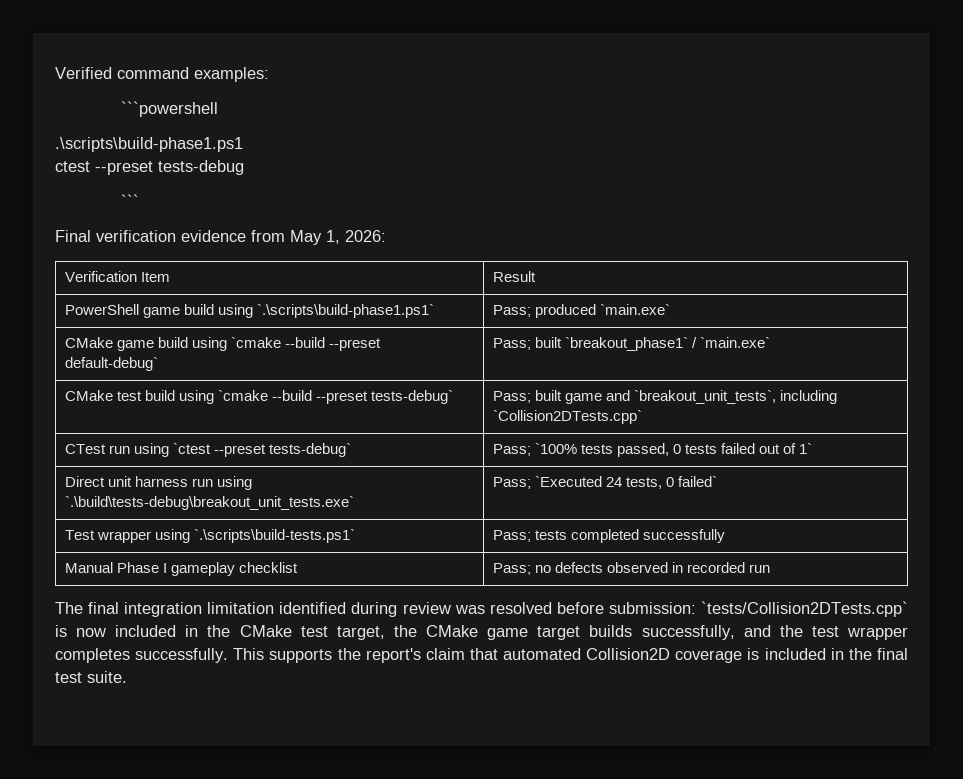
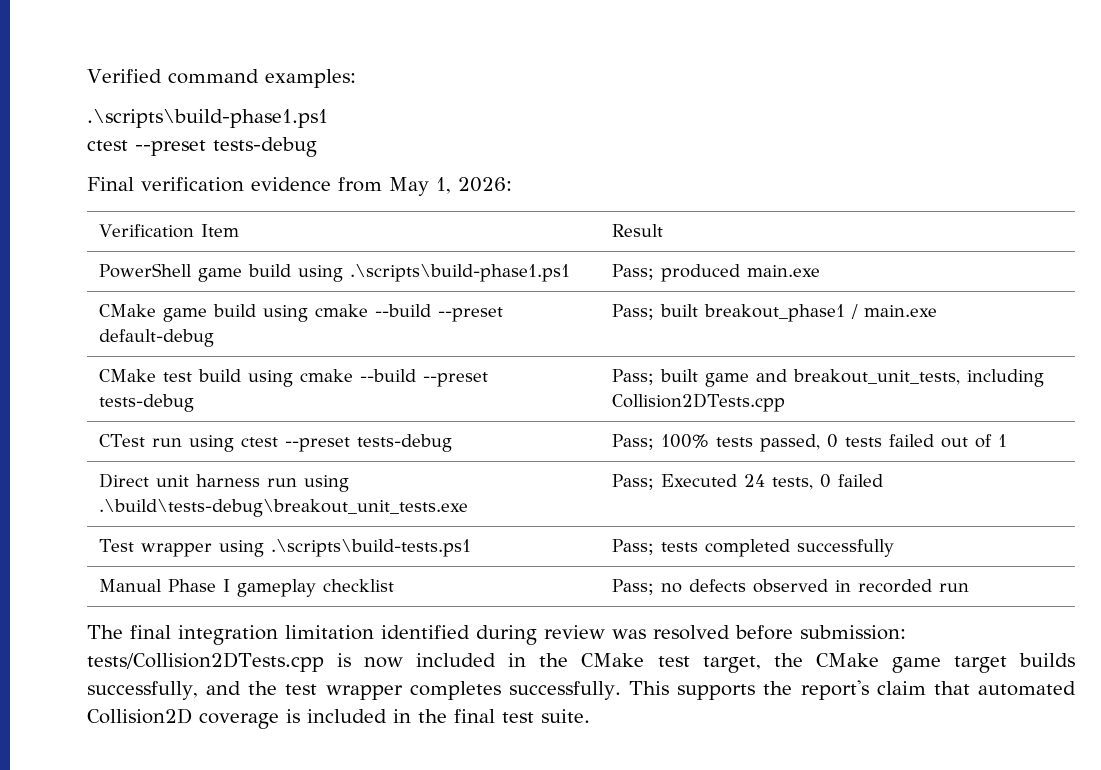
[120,101,218,117] // ```powershell -> (356, 78) none
[120,194,139,207] // ``` -> (317, 147) none
[257,304,435,318] `.\scripts\build-phase1.ps1` -> [350,264,571,282] .\scripts\build-phase1.ps1
[599,304,670,315] `main.exe` -> [747,265,821,277] main.exe
[231,337,382,351] [64,357,158,371] [492,337,771,351] `cmake --build --preset default-debug` | Pass; built `breakout_phase1` / `main.exe` -> [315,304,504,322] [99,329,215,347] [612,304,938,322] cmake --build --preset default-debug | Pass; built breakout_phase1 / main.exe
[218,390,454,404] `cmake --build --preset tests-debug` -> [300,369,489,387] [99,394,195,412] cmake --build --preset tests-debug
[634,390,838,404] [492,410,642,424] `breakout_unit_tests`, including `Collision2DTests.cpp` -> [793,369,1045,387] [612,393,786,412] breakout_unit_tests, including Collision2DTests.cpp
[172,443,352,457] [492,443,577,456] `ctest --preset tests-debug` | Pass; `100% -> [241,434,453,452] [612,434,710,450] ctest --preset tests-debug | Pass; 100%
[799,443,813,454] 1` -> [998,434,1008,447] 1
[64,496,354,510] [492,476,602,489] `.\build\tests-debug\breakout_unit_tests.exe` | Pass; `Executed -> [99,499,469,517] [612,474,738,490] .\build\tests-debug\breakout_unit_tests.exe | Pass; Executed
[678,476,718,487] failed` -> [838,474,884,487] failed
[193,529,355,543] `.\scripts\build-tests.ps1` -> [271,539,472,557] .\scripts\build-tests.ps1
[701,601,908,617] `tests/Collision2DTests.cpp` -> [87,652,324,672] tests/Collision2DTests.cpp

